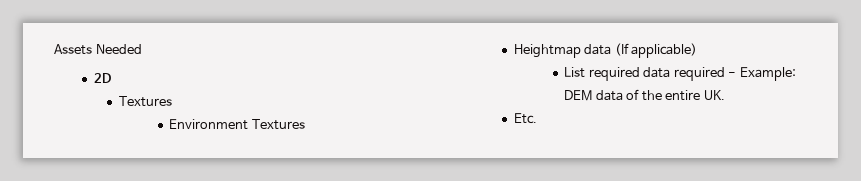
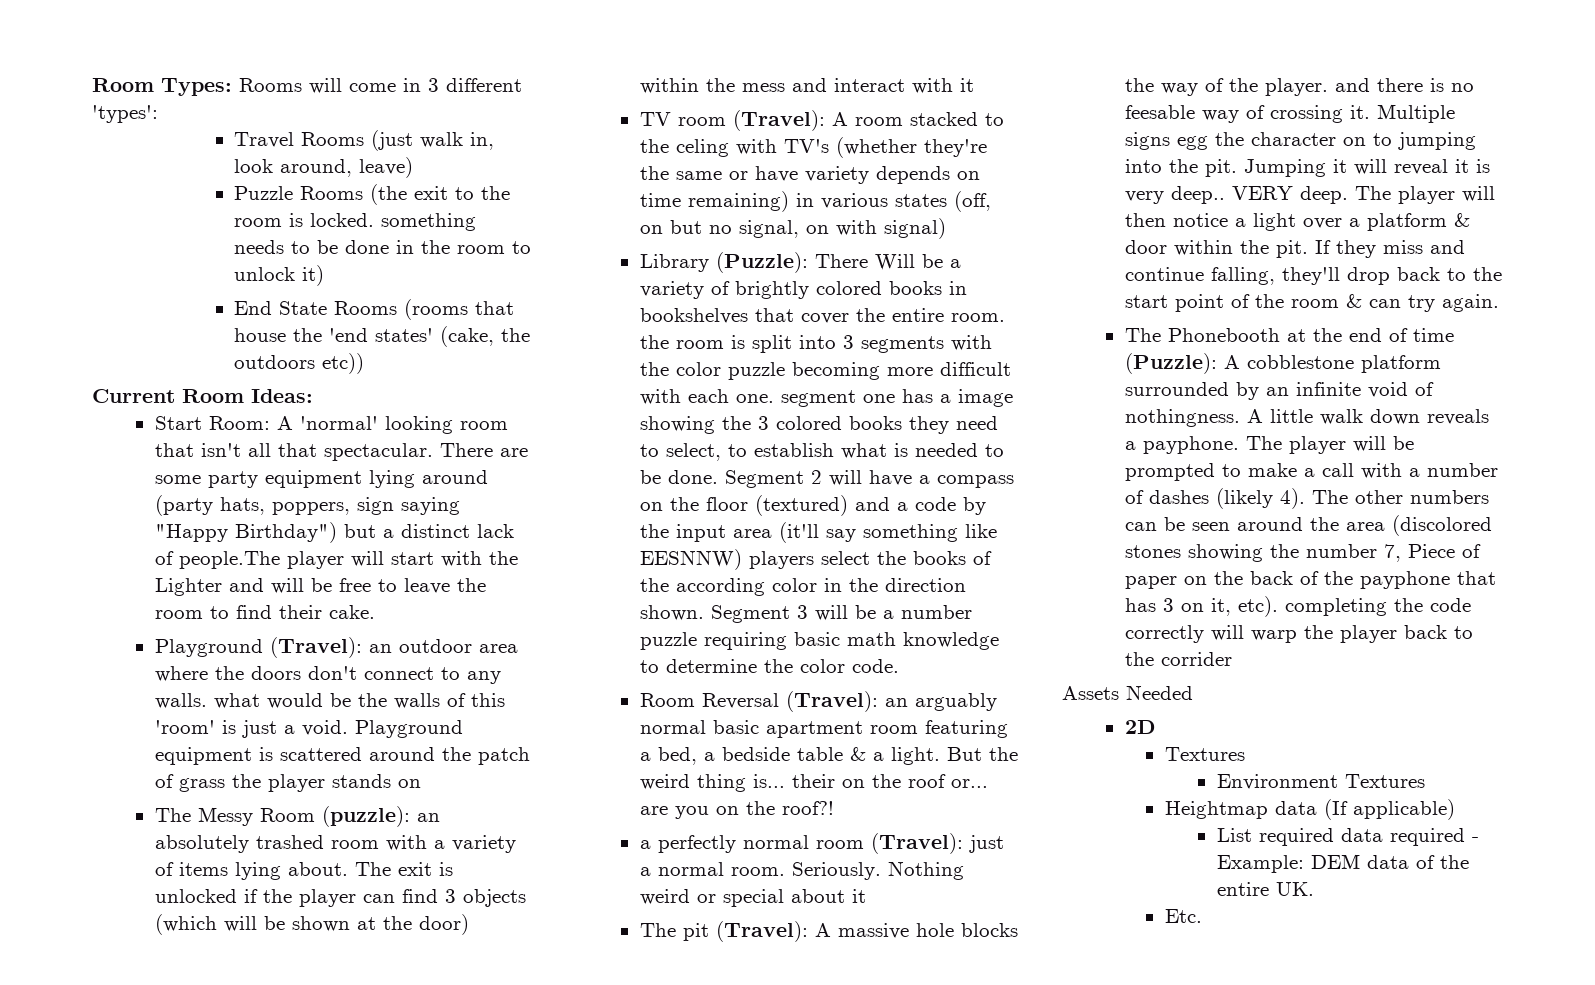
(54, 49) none -> [92,78,522,96] [92,105,158,123] [234,130,495,151] [234,157,414,178] [234,184,511,205] [234,213,477,231] [234,240,532,254] [234,265,325,286] [234,299,515,320] [234,326,531,347] [234,353,365,374] [92,389,313,403] [154,416,508,434] [154,443,528,461] [154,470,488,488] [154,495,460,516] [154,522,514,543] [154,551,518,569] [154,578,486,596] [154,605,375,619] [154,637,518,658] [154,666,501,684] [154,693,505,709] [154,720,463,738] [154,747,530,765] [154,774,421,792] [154,806,440,827] [154,835,516,853] [154,862,453,880] [154,889,526,907] [154,914,469,935] [639,78,974,94] [639,110,1004,131] [639,137,987,158] [639,166,980,184] [639,191,991,212] [639,218,946,239] [639,252,961,273] [639,281,967,299] [639,308,1005,324] [639,335,992,353] [639,362,1011,380] [639,389,1013,407] [639,416,998,434] [639,443,1004,461] [639,470,1014,488] [639,495,986,516] [639,522,997,543] [639,549,992,570] [639,578,966,596] [639,605,972,623] [639,632,999,650] [639,659,899,673] [639,691,997,712] [639,720,1008,738] [639,747,1018,765] [639,774,988,792] [639,801,834,819] [639,833,1004,854] [639,861,964,880] [639,889,866,907] [639,921,1018,942] [1124,78,1474,96] [1124,104,1455,123] [1124,132,1476,150] [1124,159,1490,177] [1124,186,1495,204] [1124,213,1470,231] [1124,240,1465,258] [1124,267,1502,285] [1124,294,1499,312] [1124,328,1454,342] [1124,353,1441,374] [1124,382,1434,400] [1124,409,1489,427] [1124,436,1414,454] [1124,463,1498,481] [1124,488,1489,509] [1124,515,1492,536] [1124,544,1481,562] [1124,571,1496,589] [1124,596,1471,617] [1124,625,1473,643] [1124,652,1232,666] Room Types: Rooms will come in 3 different 'types': // Travel Rooms (just walk in, look around, leave) // Puzzle Rooms (the exit to the room is locked. something needs to be done in the room to unlock it) // End State Rooms (rooms that house the 'end states' (cake, the outdoors etc)) // Current Room Ideas: // Start Room: A 'normal' looking room that isn't all that spectacular. There are some party equipment lying around (party hats, poppers, sign saying "Happy Birthday") but a distinct lack of people.The player will start with the Lighter and will be free to leave the room to find their cake. // Playground (Travel): an outdoor area where the doors don't connect to any walls. what would be the walls of this 'room' is just a void. Playground equipment is scattered around the patch of grass the player stands on // The Messy Room (puzzle): an absolutely trashed room with a variety of items lying about. The exit is unlocked if the player can find 3 objects (which will be shown at the door) within the mess and interact with it // TV room (Travel): A room stacked to the celing with TV's (whether they're the same or have variety depends on time remaining) in various states (off, on but no signal, on with signal) // Library (Puzzle): There Will be a variety of brightly colored books in bookshelves that cover the entire room. the room is split into 3 segments with the color puzzle becoming more difficult with each one. segment one has a image showing the 3 colored books they need to select, to establish what is needed to be done. Segment 2 will have a compass on the floor (textured) and a code by the input area (it'll say something like EESNNW) players select the books of the according color in the direction shown. Segment 3 will be a number puzzle requiring basic math knowledge to determine the color code. // Room Reversal (Travel): an arguably normal basic apartment room featuring a bed, a bedside table & a light. But the weird thing is... their on the roof or... are you on the roof?! // a perfectly normal room (Travel): just a normal room. Seriously. Nothing weird or special about it // The pit (Travel): A massive hole blocks the way of the player. and there is no feesable way of crossing it. Multiple signs egg the character on to jumping into the pit. Jumping it will reveal it is very deep.. VERY deep. The player will then notice a light over a platform & door within the pit. If they miss and continue falling, they'll drop back to the start point of the room & can try again. // The Phonebooth at the end of time (Puzzle): A cobblestone platform surrounded by an infinite void of nothingness. A little walk down reveals a payphone. The player will be prompted to make a call with a number of dashes (likely 4). The other numbers can be seen around the area (discolored stones showing the number 7, Piece of paper on the back of the payphone that has 3 on it, etc). completing the code correctly will warp the player back to the corrider //

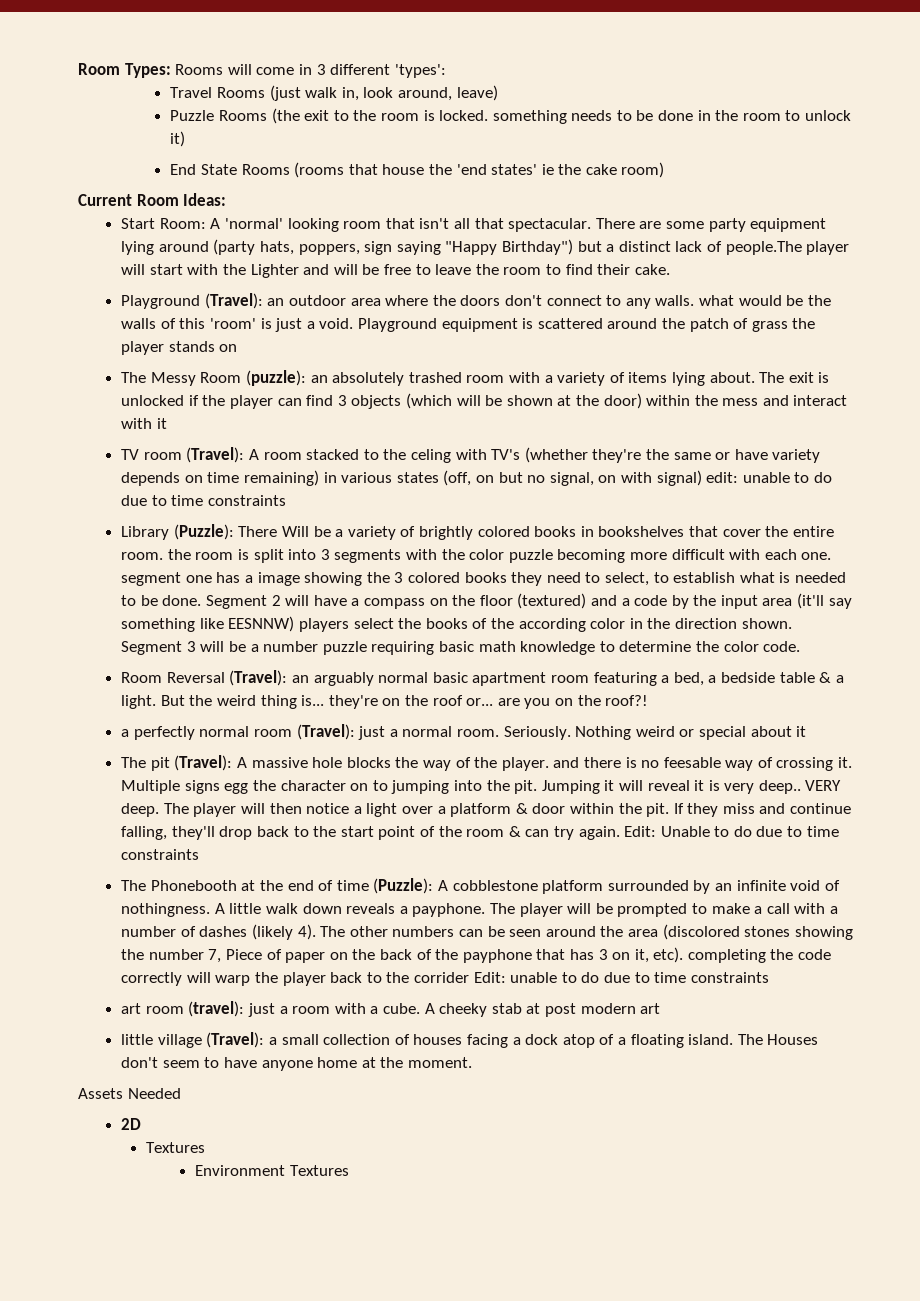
[440,326,531,347] [234,353,365,374] (cake, the outdoors etc)) -> [541,162,665,178] ie the cake room)
(946, 228) none -> [706,472,832,483] [121,495,287,506] edit: unable to do due to time constraints
[791,774,835,788] their -> [328,695,378,709] they're
(1499, 303) none -> [624,826,839,837] [121,849,200,860] Edit: Unable to do due to time constraints
(1232, 659) none -> [473,972,769,983] [121,1001,661,1017] [121,1032,819,1048] [121,1057,472,1071] Edit: unable to do due to time constraints // art room (travel): just a room with a cube. A cheeky stab at post modern art // little village (Travel): a small collection of houses facing a dock atop of a floating island. The Houses don't seem to have anyone home at the moment.
[1164,799,1455,820] [1216,828,1479,846] [1216,854,1469,873] [1216,882,1314,896] [1164,909,1202,923] // Heightmap data (If applicable) // List required data required - Example: DEM data of the entire UK. // Etc. -> (349, 1170) none

